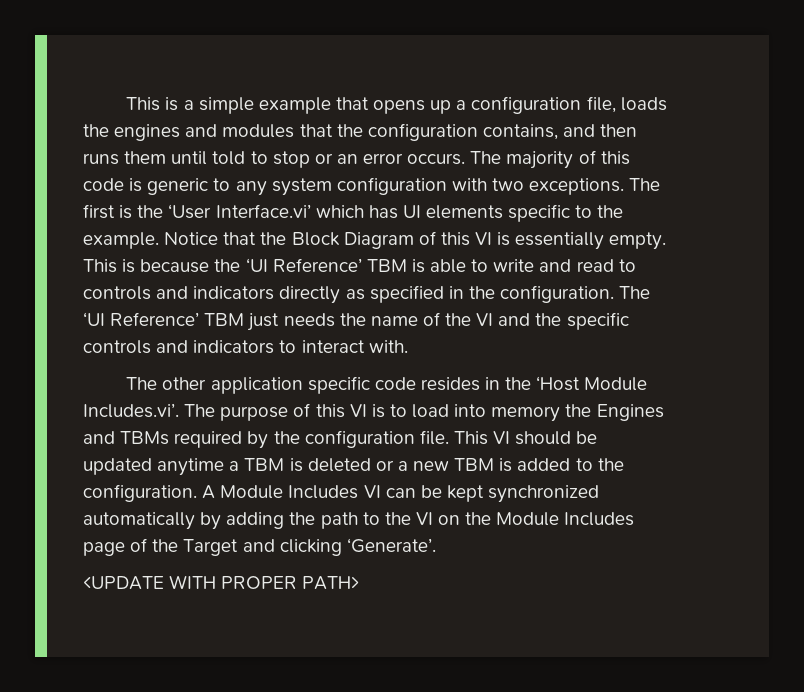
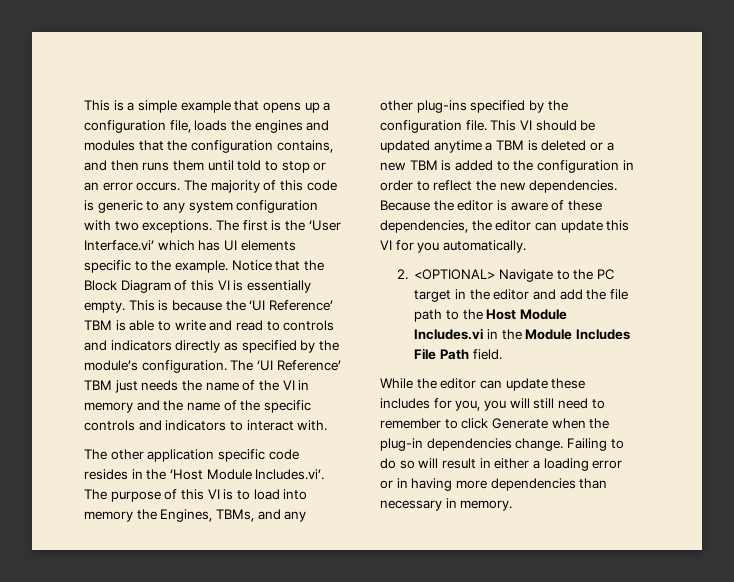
[448,286,495,299] in the -> [300,340,339,353] [84,360,138,371] by the module’s
[498,313,531,326] and -> [298,380,310,390] [84,400,237,413] in memory and the name of
[596,404,664,421] [83,431,243,448] Engines and TBMs required -> [160,509,307,522] [380,100,526,113] Engines, TBMs, and any other plug-ins specified
[83,484,600,503] [83,512,635,530] [83,538,436,556] [83,575,360,590] configuration. A Module Includes VI can be kept synchronized automatically by adding the path to the VI on the Module Includes page of the Target and clicking ‘Generate’. // <UPDATE WITH PROPER PATH> -> [536,160,634,173] [380,180,618,193] [380,200,602,211] [380,220,630,233] [380,240,526,253] [396,269,614,282] [414,289,628,302] [414,309,567,322] [414,328,630,340] [414,348,502,360] [380,378,586,391] [380,398,605,411] [380,418,610,429] [380,438,624,451] [380,458,623,471] [380,478,608,491] [380,498,513,511] configuration in order to reflect the new dependencies. Because the editor is aware of these dependencies, the editor can update this VI for you automatically. // 2. <OPTIONAL> Navigate to the PC target in the editor and add the file path to the Host Module Includes.vi in the Module Includes File Path field. // While the editor can update these includes for you, you will still need to remember to click Generate when the plug-in dependencies change. Failing to do so will result in either a loading error or in having more dependencies than necessary in memory.

